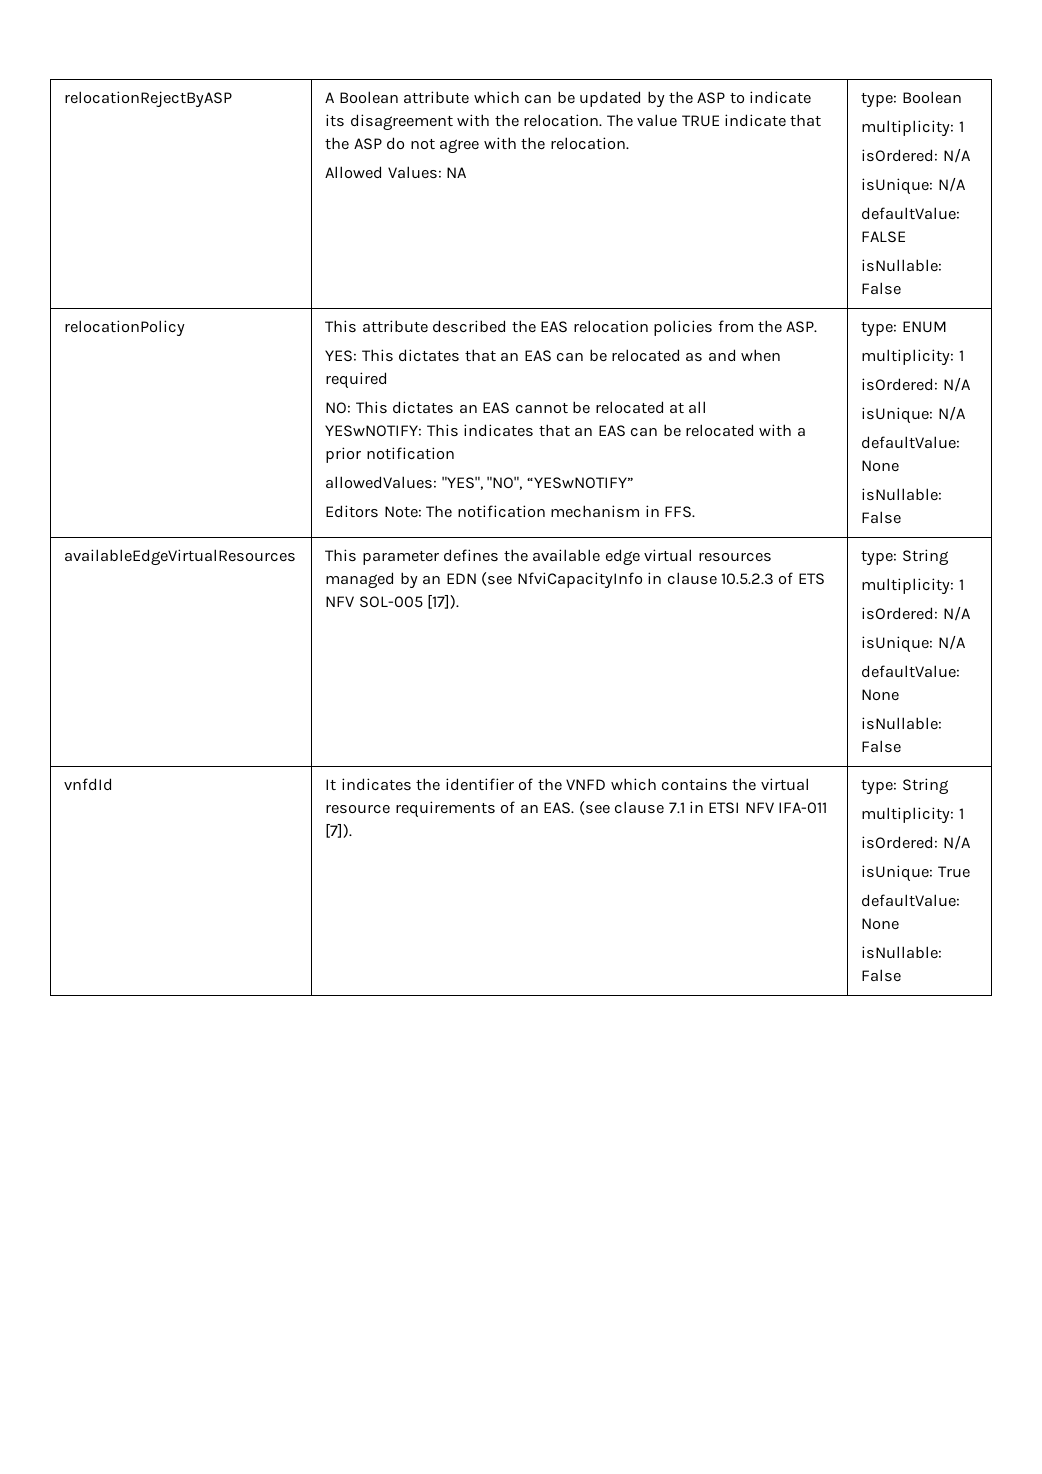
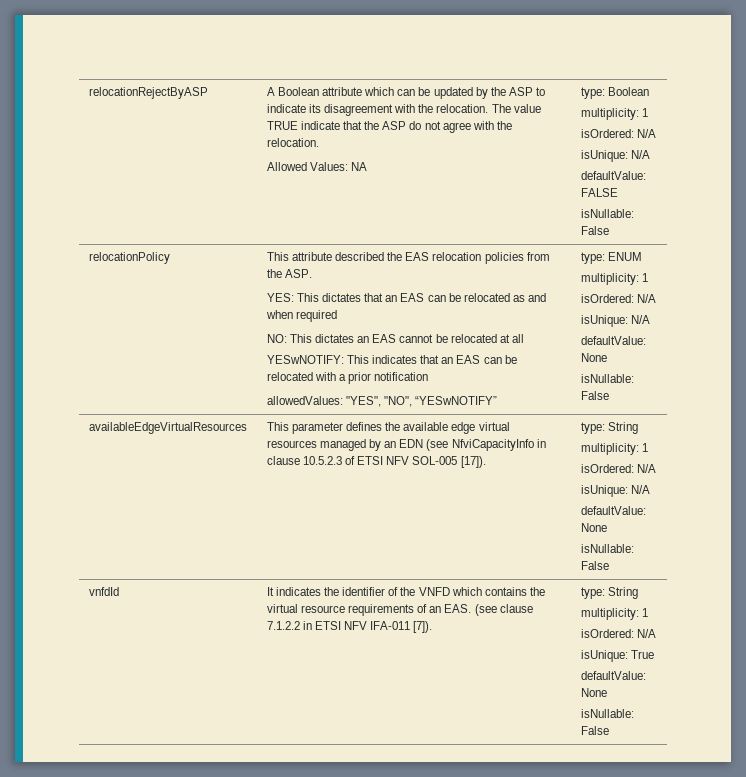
[325,505,696,518] // Editors Note: The notification mechanism in FFS. -> (498, 400) none
[797,573,825,585] ETS -> [357,456,384,465] ETSI
[668,802,685,814] 7.1 -> [266,621,300,630] 7.1.2.2

